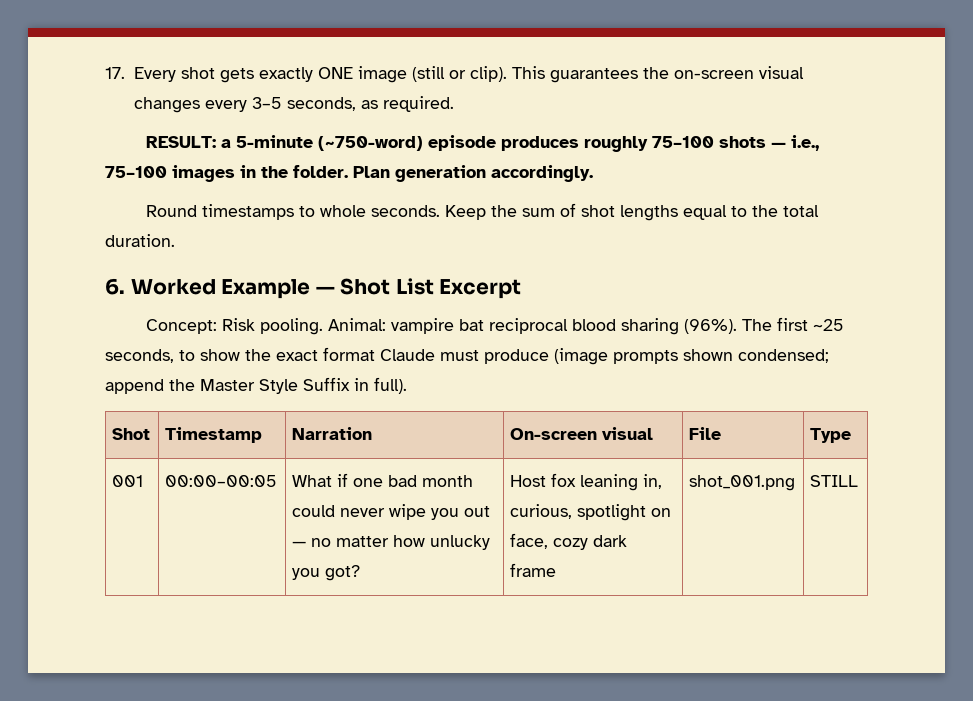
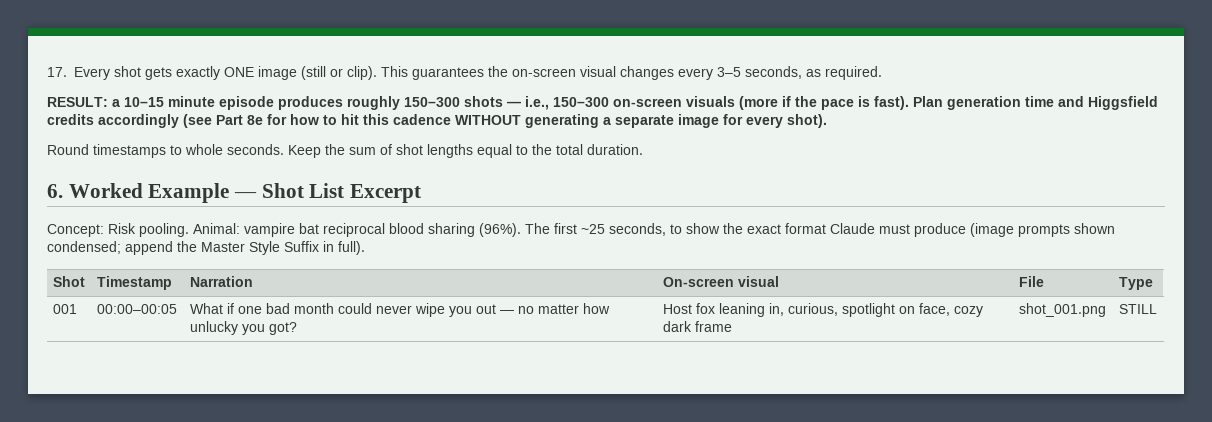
[236,135,424,151] 5-minute (~750-word) -> [124,96,215,107] 10–15 minute
[652,136,715,148] 75–100 -> [404,97,460,107] 150–300
[105,165,593,182] 75–100 images in the folder. Plan generation accordingly. -> [553,96,1158,110] [47,114,827,128] 150–300 on-screen visuals (more if the pace is fast). Plan generation time and Higgsfield credits accordingly (see Part 8e for how to hit this cadence WITHOUT generating a separate image for every shot).

